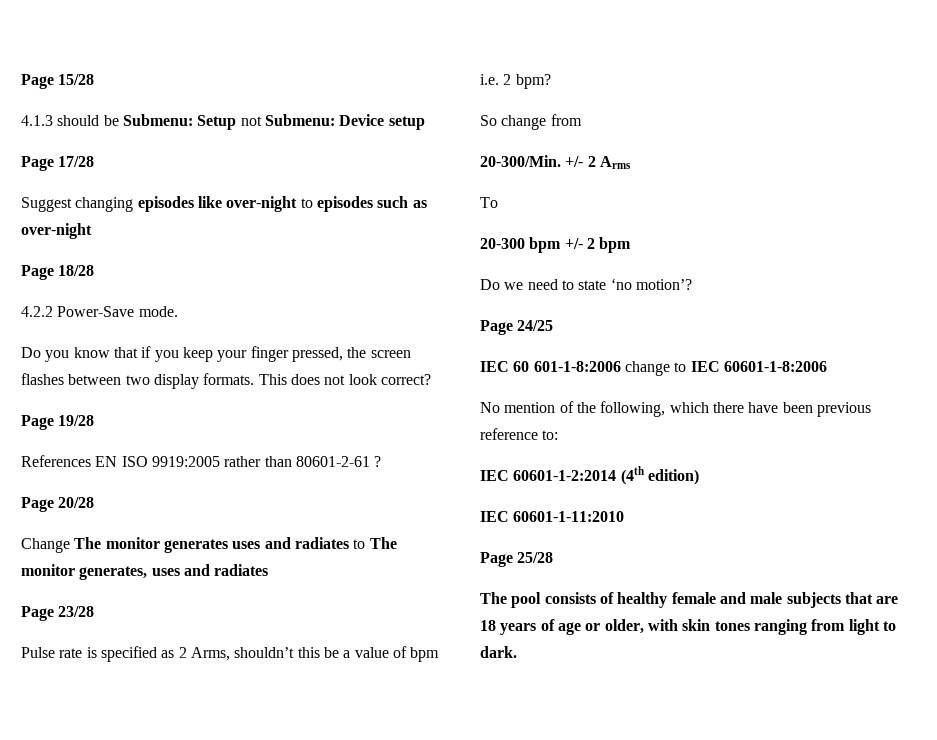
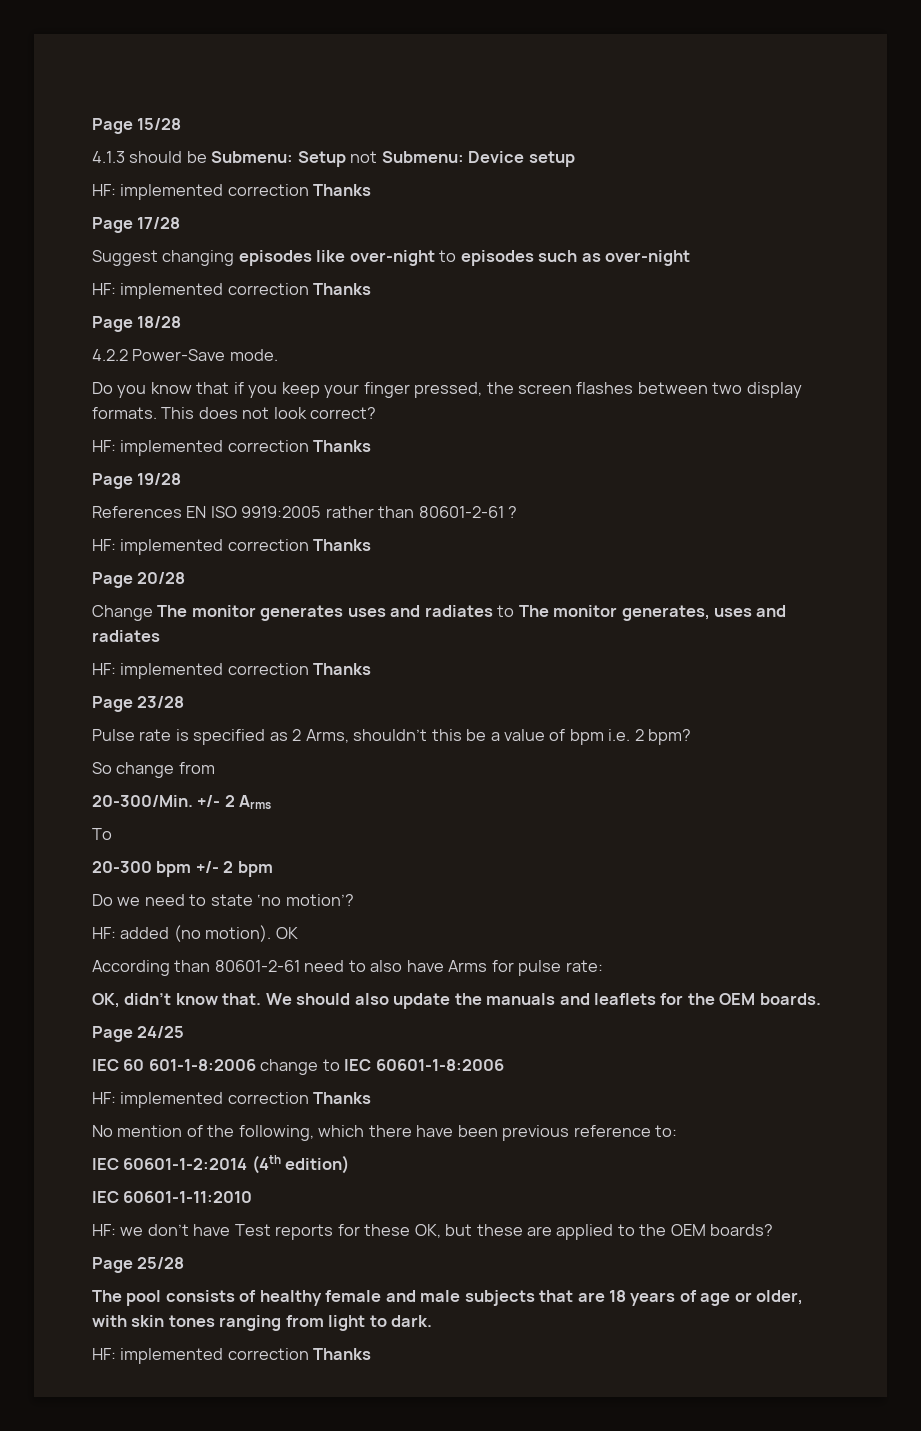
(425, 123) none -> [92,184,372,200] // HF: implemented correction Thanks
(92, 231) none -> [92,283,372,299] // HF: implemented correction Thanks
(431, 379) none -> [92,440,372,456] // HF: implemented correction Thanks
(382, 461) none -> [92,539,372,555] // HF: implemented correction Thanks
(269, 570) none -> [92,663,372,679] // HF: implemented correction Thanks
(692, 284) none -> [92,925,298,942] [92,960,603,976] [92,993,821,1009] // HF: added (no motion). OK // According than 80601-2-61 need to also have Arms for pulse rate: // OK, didn’t know that. We should also update the manuals and leaflets for the OEM boards.
(827, 366) none -> [92,1092,372,1108] // HF: implemented correction Thanks
(625, 516) none -> [92,1224,774,1240] // HF: we don’t have Test reports for these OK, but these are applied to the OEM boards?
(517, 652) none -> [92,1348,372,1364] // HF: implemented correction Thanks

